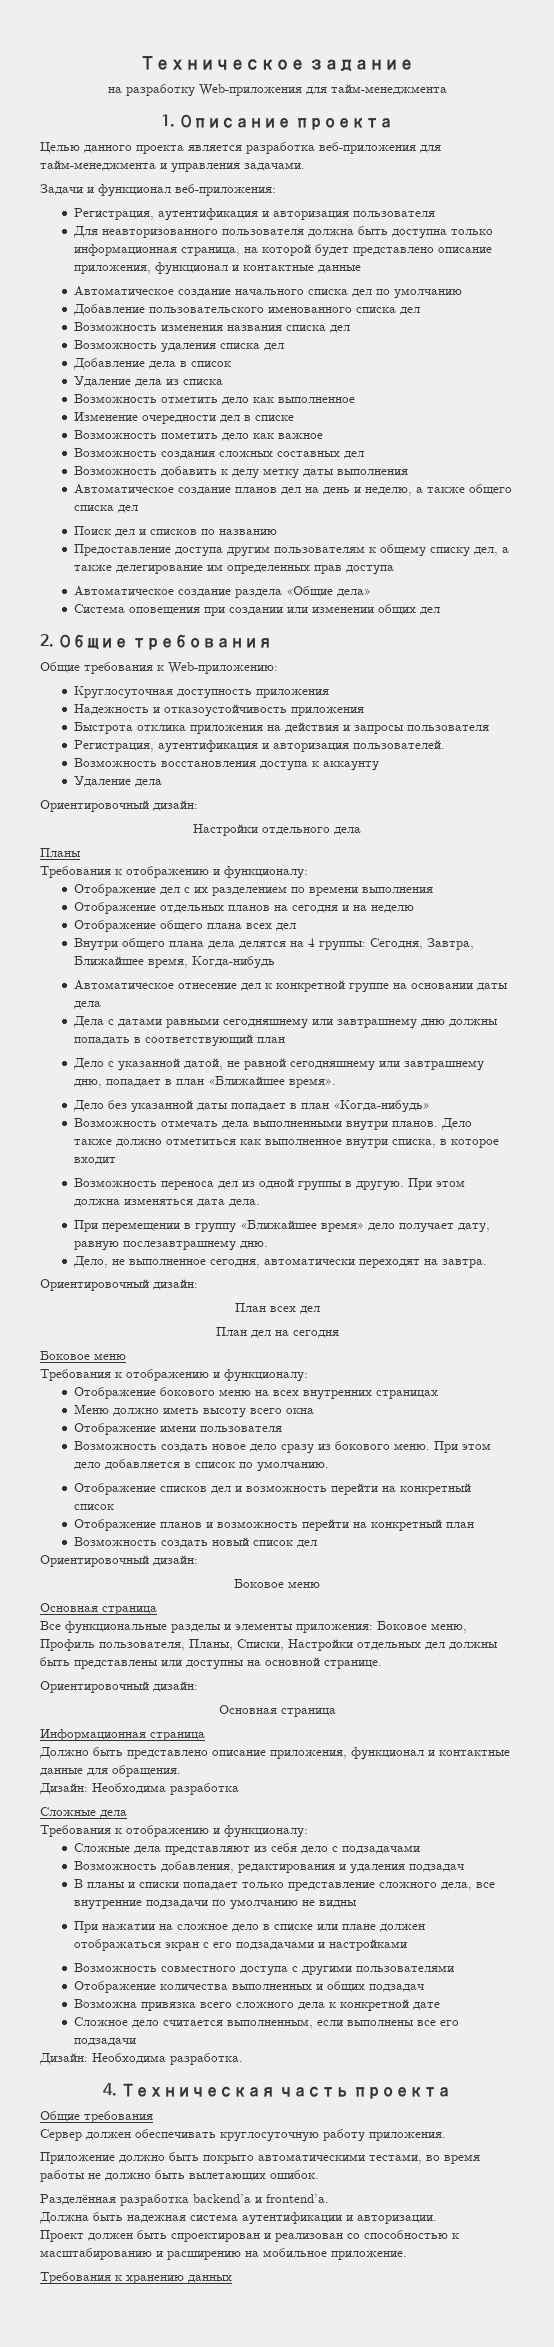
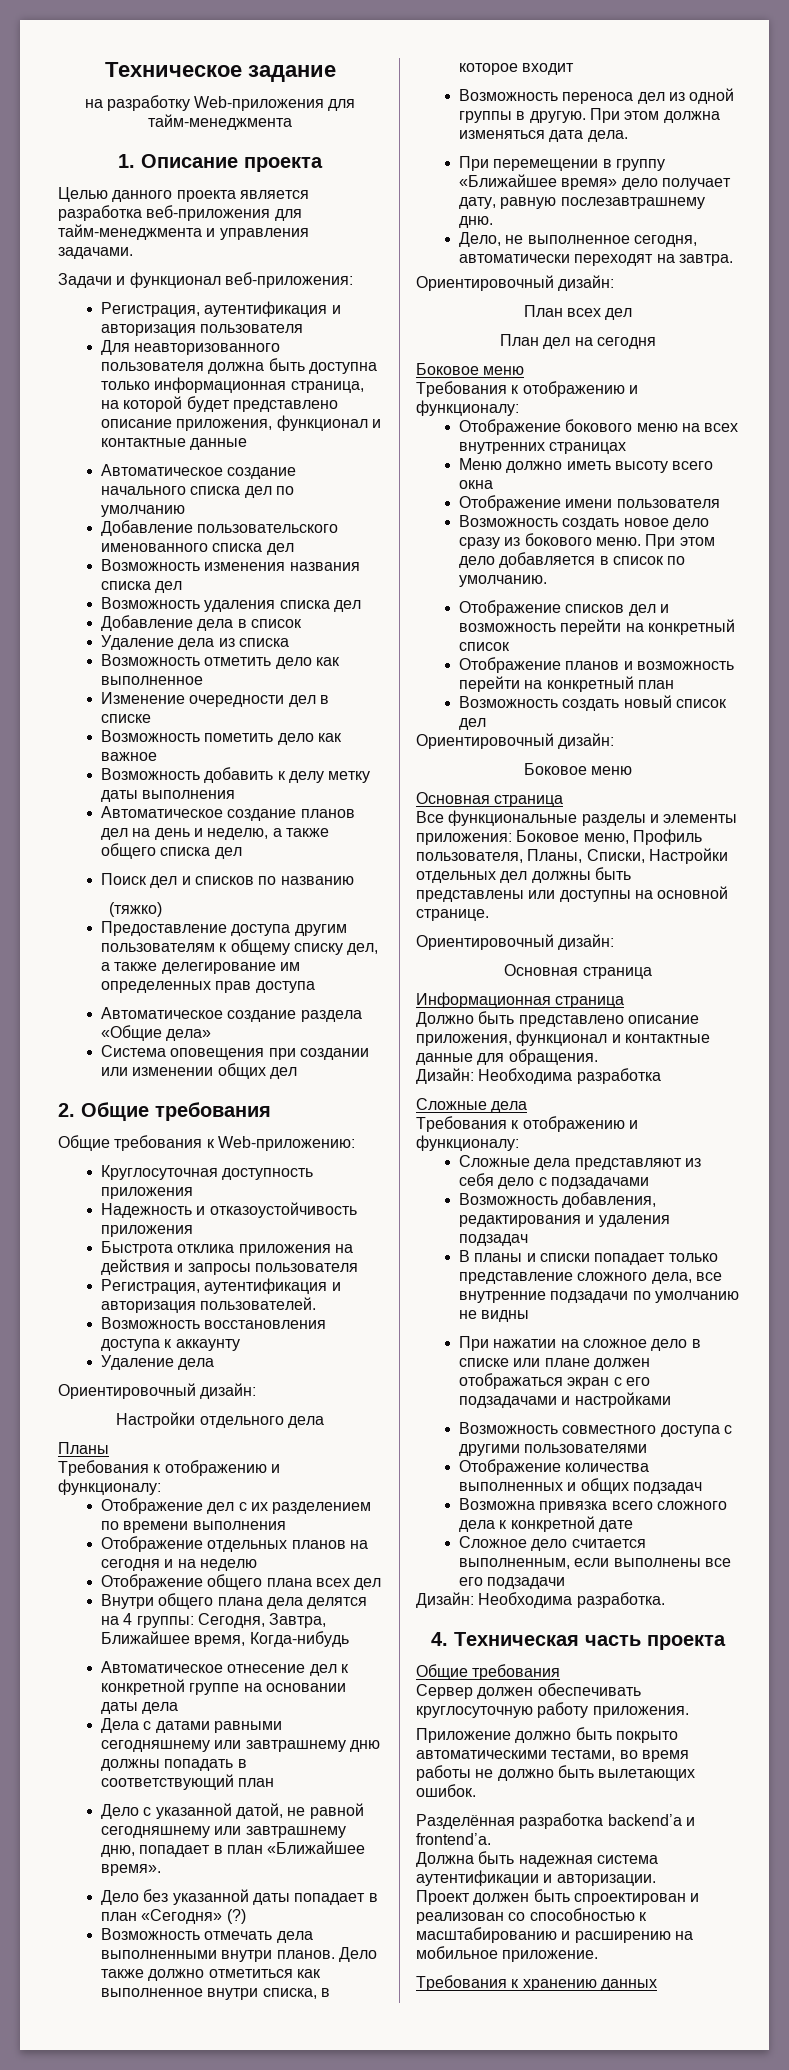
[74,448,365,459] // Возможность создания сложных составных дел -> (158, 756) none
(278, 532) none -> [108,902,162,917] // (тяжко)
[333,1100,431,1113] «Когда-нибудь» -> [141,1909,246,1924] «Сегодня» (?)

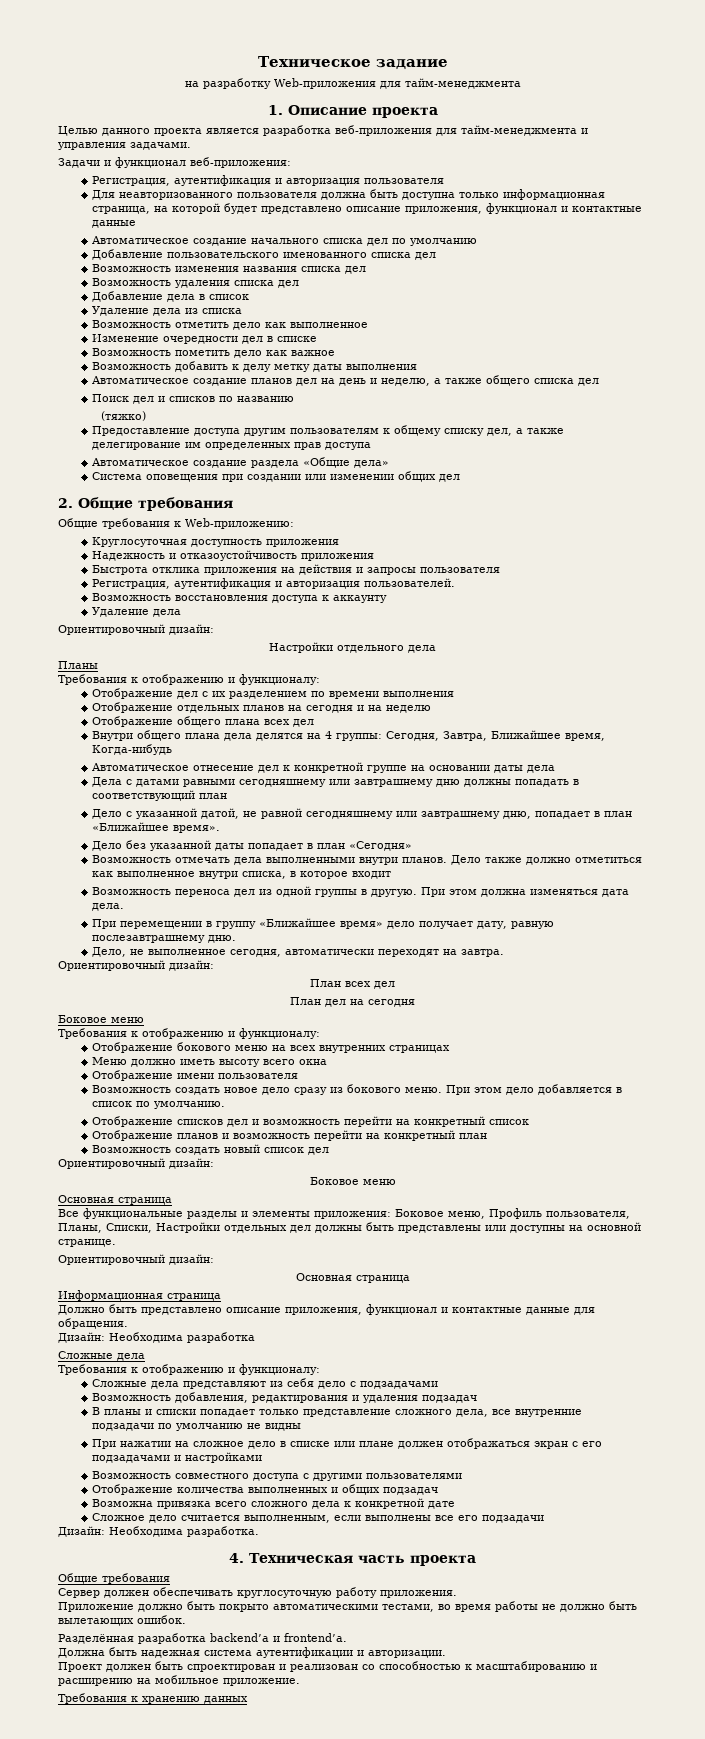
[226,1909,246,1924] (?) -> (412, 846) none

